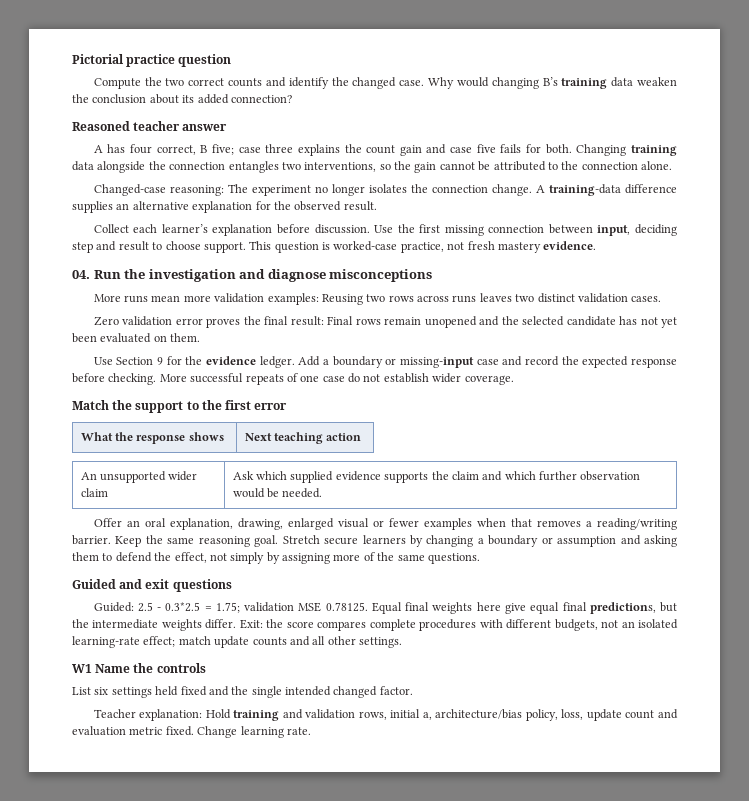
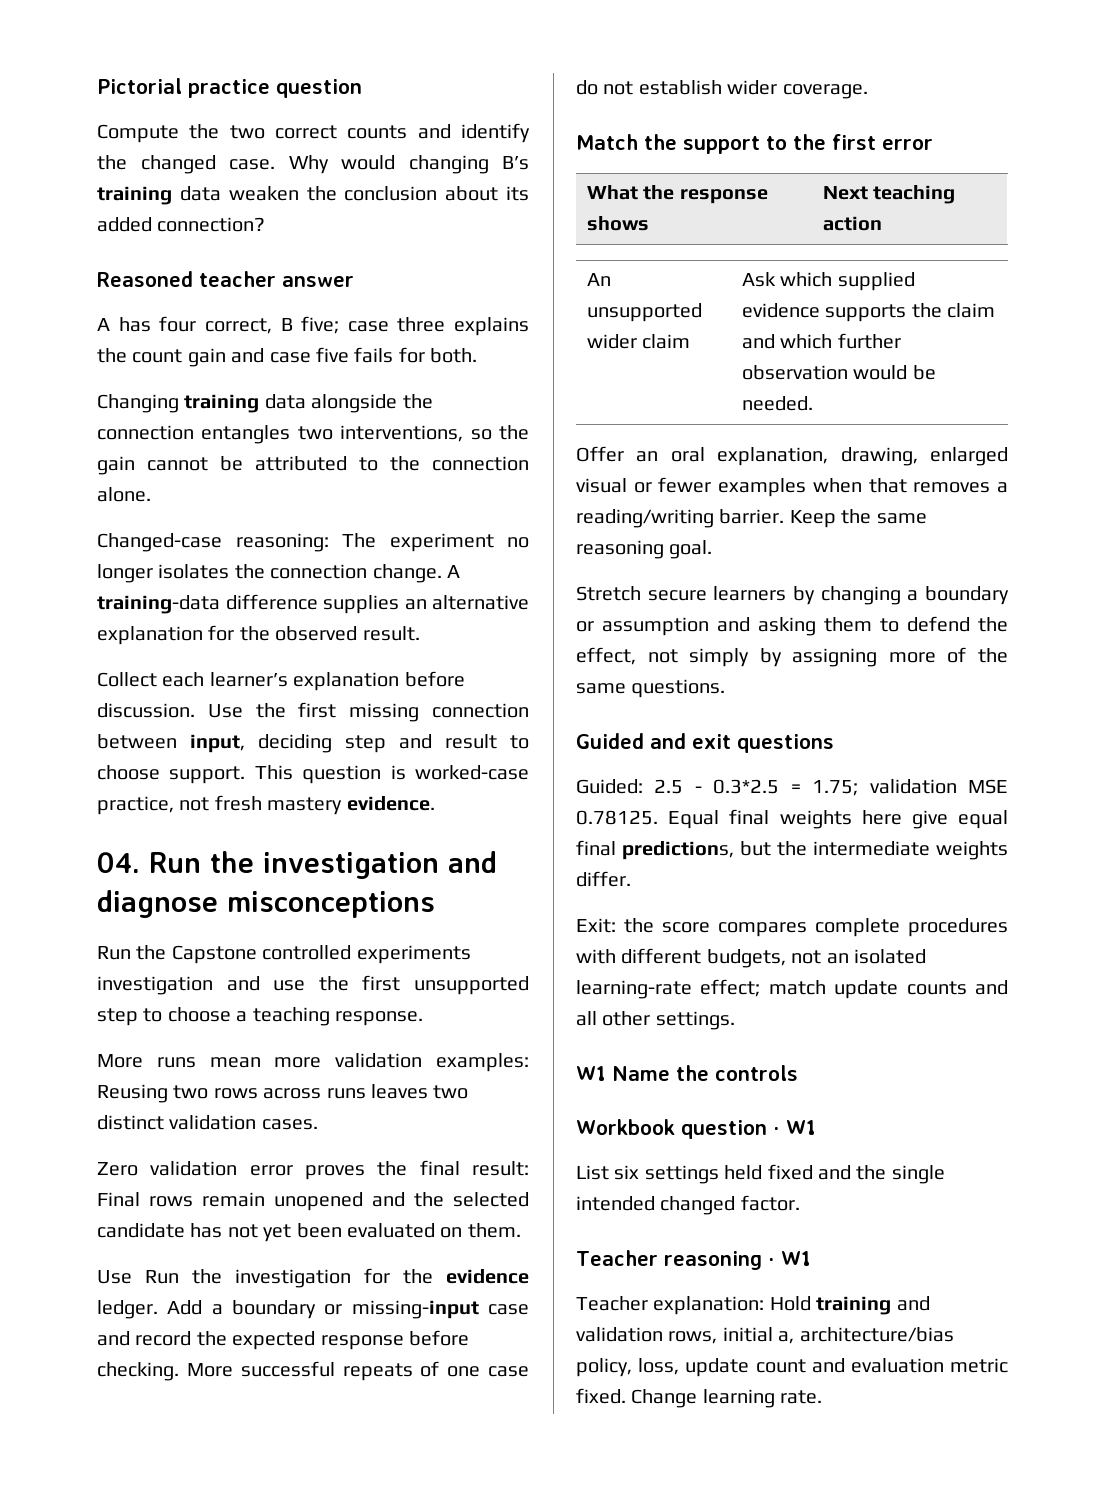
(572, 149) none -> (478, 355) //
(433, 275) none -> [97,945,471,964] [97,975,529,995] [97,1007,423,1026] // Run the Capstone controlled experiments investigation and use the first unsupported step to choose a teaching response.
[116,357,164,365] Section 9 -> [145,1269,351,1288] Run the investigation
(279, 541) none -> (713, 549) //
(237, 624) none -> (631, 879) //
(206, 668) none -> [576,1119,816,1139] // Workbook question · W1
(413, 690) none -> [576,1250,811,1270] // Teacher reasoning · W1

